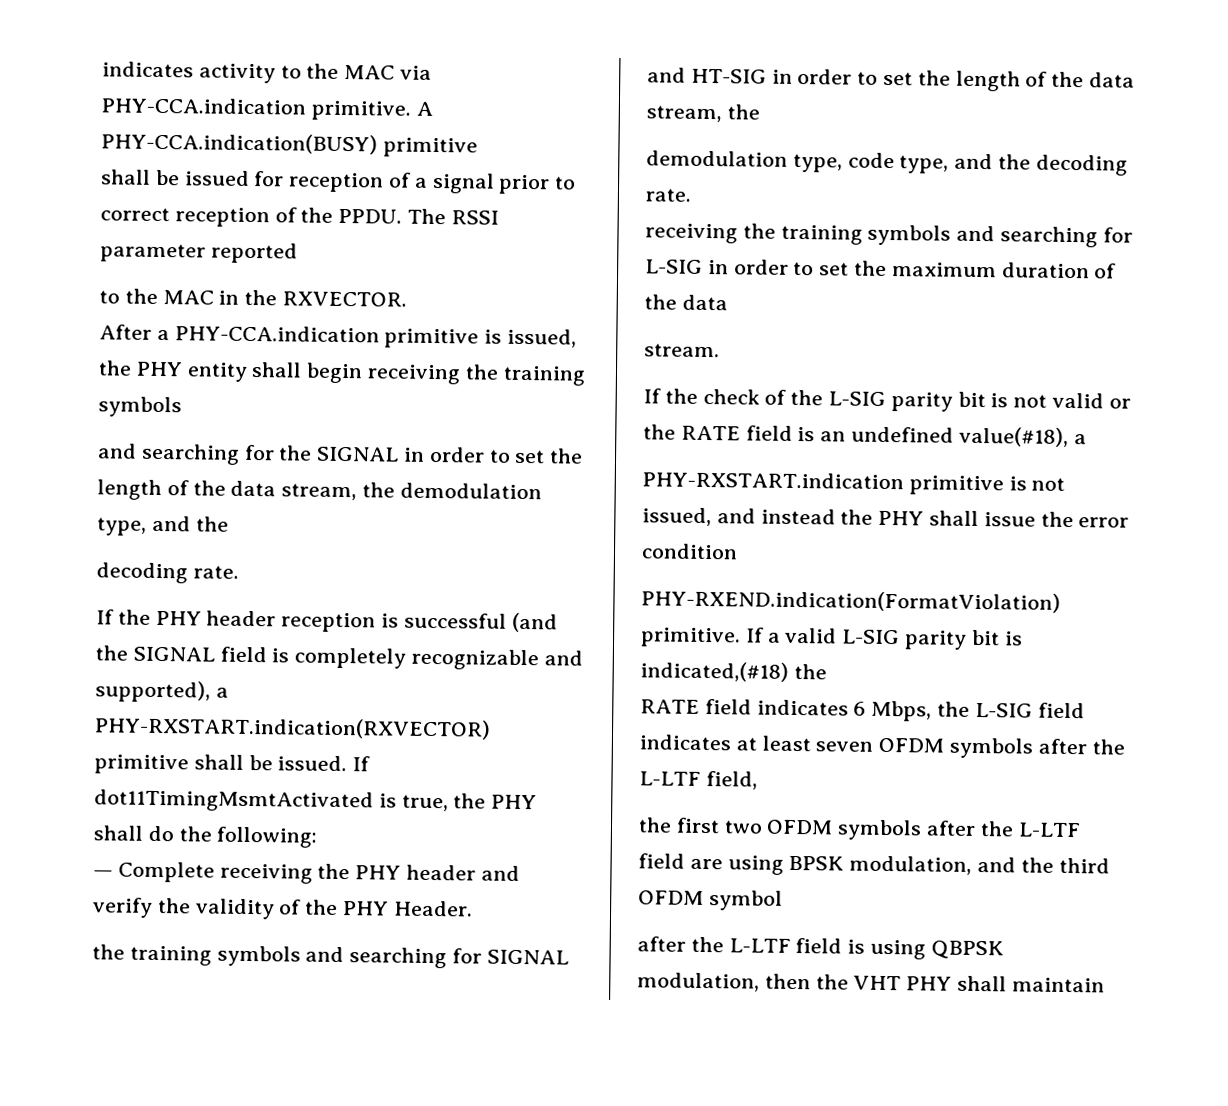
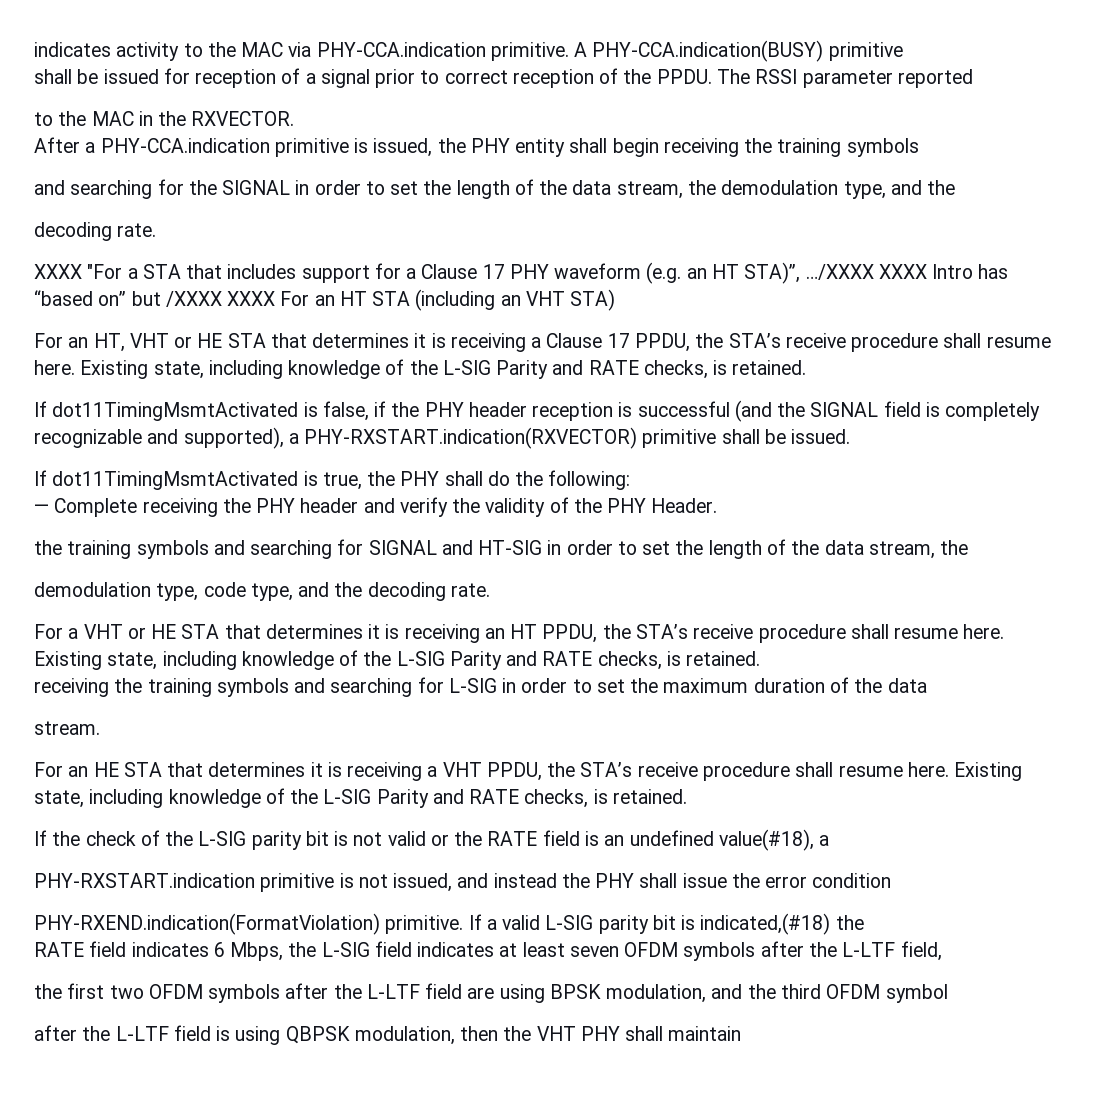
[96,609,114,625] If -> [34,262,1009,284] [34,289,616,311] [34,333,1051,352] [34,359,807,379] [34,401,387,421] XXXX "For a STA that includes support for a Clause 17 PHY waveform (e.g. an HT STA)”, …/XXXX XXXX Intro has “based on” but /XXXX XXXX For an HT STA (including an VHT STA) // For an HT, VHT or HE STA that determines it is receiving a Clause 17 PPDU, the STA’s receive procedure shall resume here. Existing state, including knowledge of the L-SIG Parity and RATE checks, is retained. // If dot11TimingMsmtActivated is false, if
(348, 763) none -> (851, 436) //
(692, 195) none -> [34,624,1005,643] [34,650,761,670] // For a VHT or HE STA that determines it is receiving an HT PPDU, the STA’s receive procedure shall resume here. Existing state, including knowledge of the L-SIG Parity and RATE checks, is retained.
(720, 350) none -> [34,762,1023,781] [34,788,687,808] // For an HE STA that determines it is receiving a VHT PPDU, the STA’s receive procedure shall resume here. Existing state, including knowledge of the L-SIG Parity and RATE checks, is retained.

